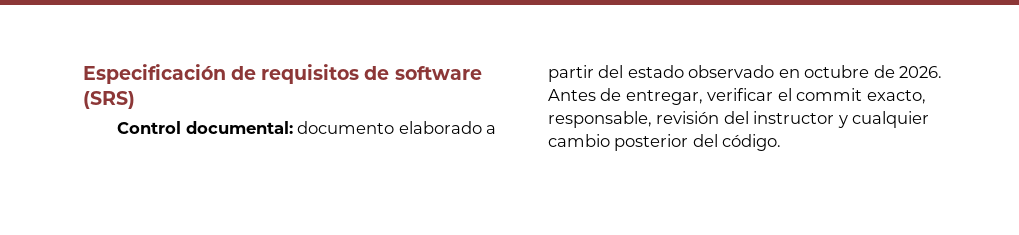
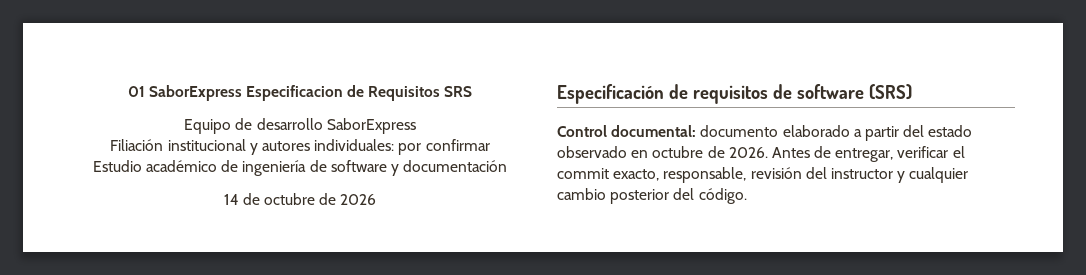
(83, 74) none -> [127,85,473,101] [184,118,416,134] [110,139,490,155] [92,160,508,176] [223,193,377,205] 01 SaborExpress Especificacion de Requisitos SRS // Equipo de desarrollo SaborExpress // Filiación institucional y autores individuales: por confirmar // Estudio académico de ingeniería de software y documentación // 14 de octubre de 2026 //

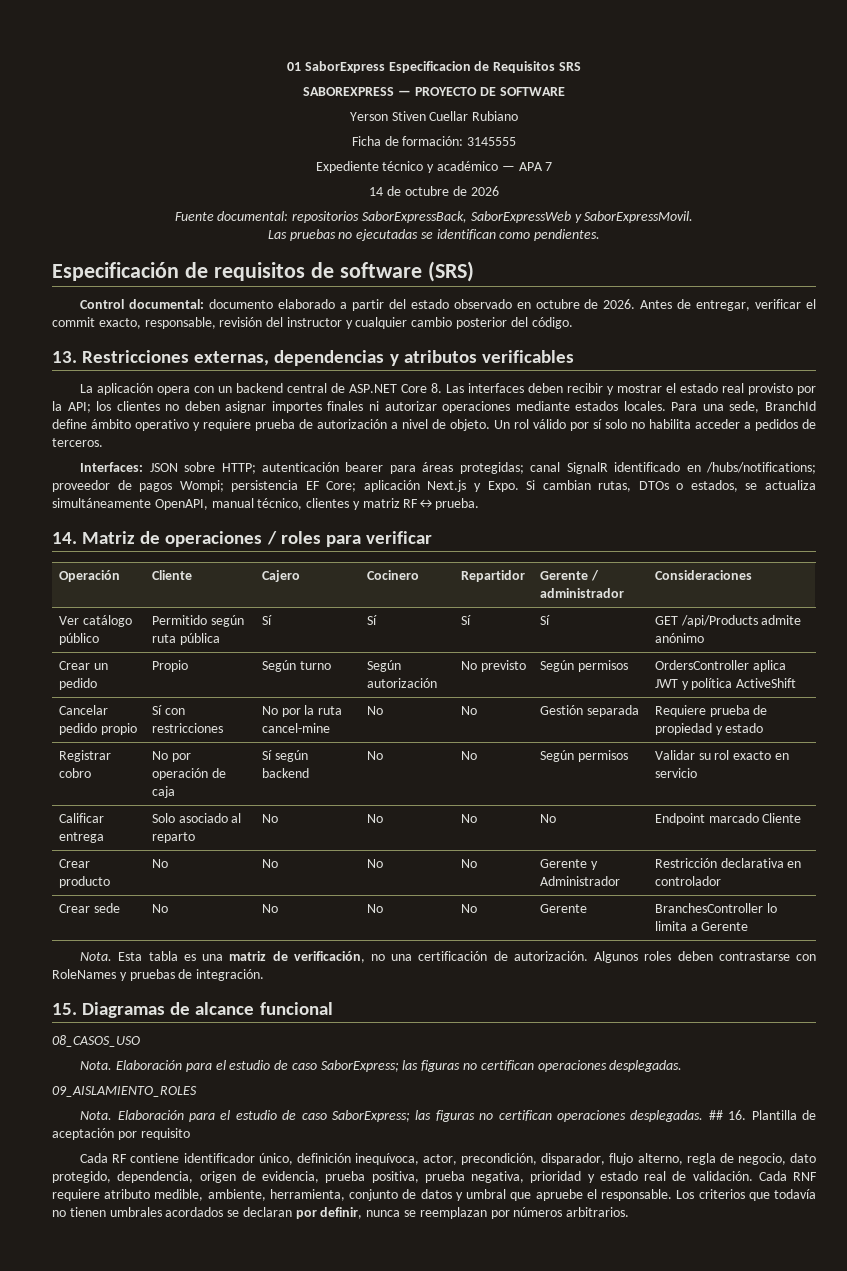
[184,118,416,134] [110,139,490,155] [92,160,508,176] Equipo de desarrollo SaborExpress // Filiación institucional y autores individuales: por confirmar // Estudio académico de ingeniería de software y documentación -> [303,87,565,96] [349,111,519,121] [351,136,517,146] [315,161,553,173] SABOREXPRESS — PROYECTO DE SOFTWARE // Yerson Stiven Cuellar Rubiano // Ficha de formación: 3145555 // Expediente técnico y académico — APA 7
(377, 199) none -> [174,211,694,223] [267,229,601,241] // Fuente documental: repositorios SaborExpressBack, SaborExpressWeb y SaborExpressMovil. // Las pruebas no ejecutadas se identifican como pendientes.
(747, 196) none -> [52,350,574,366] [80,383,817,395] [52,401,816,413] [52,419,816,431] [52,438,103,447] [80,462,816,474] [52,480,816,492] [52,498,480,510] [52,531,432,547] [58,570,120,582] [151,570,192,580] [261,570,300,582] [366,570,419,580] [460,570,525,582] [539,570,599,581] [539,588,624,598] [654,570,752,580] [58,615,132,627] [58,633,99,645] [151,615,244,627] [151,633,220,645] [261,615,272,625] [366,615,377,625] [460,615,471,625] [539,615,550,625] [654,615,802,627] [654,633,704,643] [58,661,108,670] [58,678,97,690] [151,660,188,672] [261,660,331,672] [366,660,401,672] [366,678,437,688] [460,660,526,672] [539,660,628,672] [654,660,786,672] [654,678,797,690] [58,705,108,715] [58,723,137,735] [151,705,185,715] [151,723,223,733] [261,705,343,717] [261,723,330,733] [366,706,383,715] [460,706,477,715] [539,705,639,717] [654,705,768,717] [654,723,764,735] [58,750,111,762] [58,768,91,778] [151,751,191,762] [151,768,226,780] [151,786,175,798] [261,750,308,762] [261,768,309,778] [366,751,383,760] [460,751,477,760] [539,750,628,762] [654,750,789,760] [654,768,697,778] [58,813,104,823] [58,832,104,843] [151,813,242,823] [151,832,195,843] [261,814,278,823] [366,814,383,823] [460,814,477,823] [539,814,556,823] [654,813,802,825] [58,859,90,868] [58,876,110,888] [151,859,168,868] [261,859,278,868] [366,859,383,868] [460,859,477,868] [539,859,598,870] [539,876,620,886] [654,858,802,868] [654,876,721,886] [58,903,120,913] [151,904,168,913] [261,904,278,913] [366,904,383,913] [460,904,477,913] [539,904,587,913] [654,903,777,913] [654,921,749,931] [80,951,817,963] [52,969,265,981] [52,1002,333,1018] [52,1035,140,1047] [80,1060,683,1072] [52,1086,197,1097] [80,1110,816,1122] [52,1128,190,1140] [80,1153,816,1165] [52,1171,817,1183] [52,1189,817,1201] [52,1207,630,1219] // 13. Restricciones externas, dependencias y atributos verificables // La aplicación opera con un backend central de ASP.NET Core 8. Las interfaces deben recibir y mostrar el estado real provisto por la API; los clientes no deben asignar importes finales ni autorizar operaciones mediante estados locales. Para una sede, BranchId define ámbito operativo y requiere prueba de autorización a nivel de objeto. Un rol válido por sí solo no habilita acceder a pedidos de terceros. // Interfaces: JSON sobre HTTP; autenticación bearer para áreas protegidas; canal SignalR identificado en /hubs/notifications; proveedor de pagos Wompi; persistencia EF Core; aplicación Next.js y Expo. Si cambian rutas, DTOs o estados, se actualiza simultáneamente OpenAPI, manual técnico, clientes y matriz RF↔prueba. // 14. Matriz de operaciones / roles para verificar // Operación | Cliente | Cajero | Cocinero | Repartidor | Gerente / administrador | Consideraciones // Ver catálogo público | Permitido según ruta pública | Sí | Sí | Sí | Sí | GET /api/Products admite anónimo // Crear un pedido | Propio | Según turno | Según autorización | No previsto | Según permisos | OrdersController aplica JWT y política ActiveShift // Cancelar pedido propio | Sí con restricciones | No por la ruta cancel-mine | No | No | Gestión separada | Requiere prueba de propiedad y estado // Registrar cobro | No por operación de caja | Sí según backend | No | No | Según permisos | Validar su rol exacto en servicio // Calificar entrega | Solo asociado al reparto | No | No | No | No | Endpoint marcado Cliente // Crear producto | No | No | No | No | Gerente y Administrador | Restricción declarativa en controlador // Crear sede | No | No | No | No | Gerente | BranchesController lo limita a Gerente // Nota. Esta tabla es una matriz de verificación, no una certificación de autorización. Algunos roles deben contrastarse con RoleNames y pruebas de integración. // 15. Diagramas de alcance funcional // 08_CASOS_USO // Nota. Elaboración para el estudio de caso SaborExpress; las figuras no certifican operaciones desplegadas. // 09_AISLAMIENTO_ROLES // Nota. Elaboración para el estudio de caso SaborExpress; las figuras no certifican operaciones desplegadas. ## 16. Plantilla de aceptación por requisito // Cada RF contiene identificador único, definición inequívoca, actor, precondición, disparador, flujo alterno, regla de negocio, dato protegido, dependencia, origen de evidencia, prueba positiva, prueba negativa, prioridad y estado real de validación. Cada RNF requiere atributo medible, ambiente, herramienta, conjunto de datos y umbral que apruebe el responsable. Los criterios que todavía no tienen umbrales acordados se declaran por definir, nunca se reemplazan por números arbitrarios.

